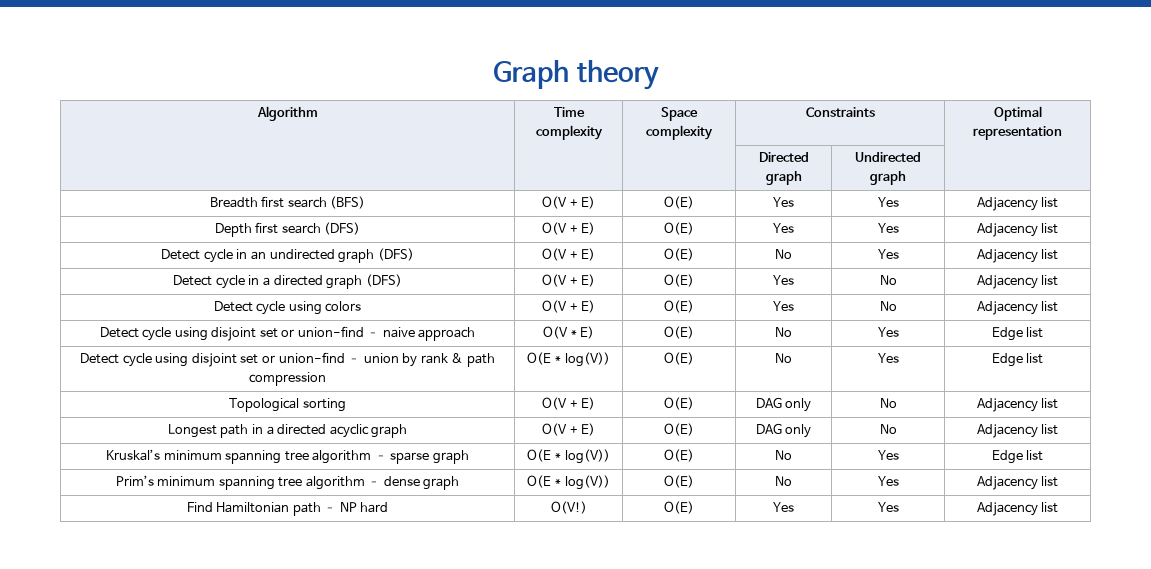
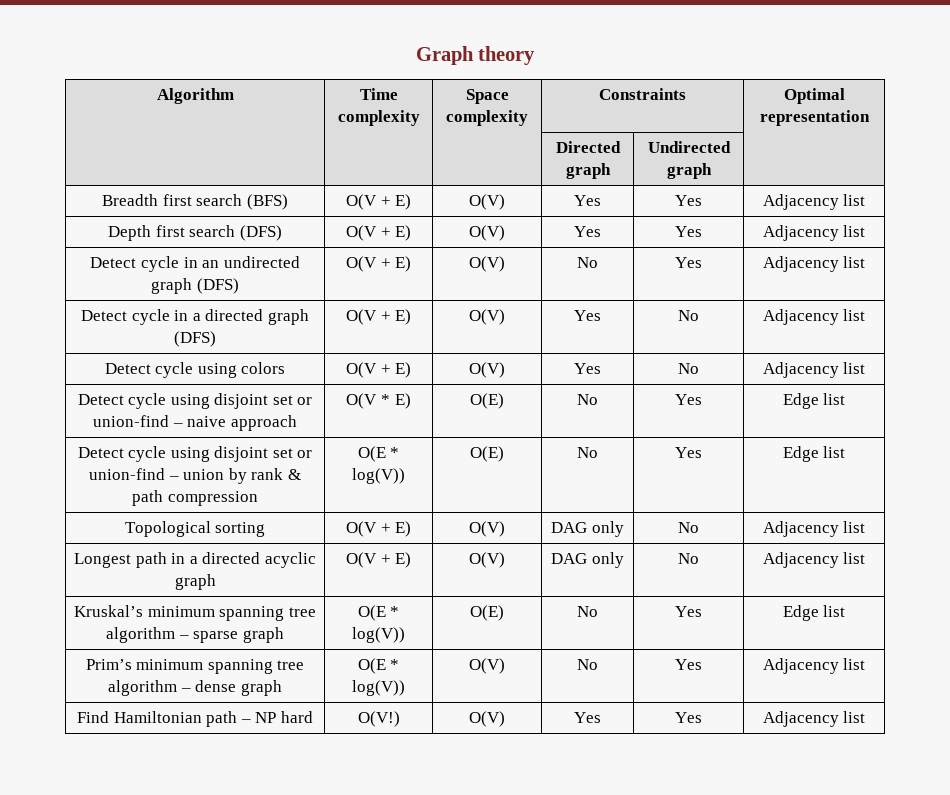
[664,196,695,209] O(E) -> [469,194,505,210] O(V)
[664,222,695,235] O(E) -> [469,225,505,241] O(V)
[664,248,695,261] O(E) -> [469,256,505,272] O(V)
[664,274,695,287] O(E) -> [469,309,505,325] O(V)
[664,300,695,313] O(E) -> [469,362,505,378] O(V)
[664,397,695,410] O(E) -> [469,521,505,537] O(V)
[664,423,695,436] O(E) -> [469,552,505,568] O(V)
[664,475,695,488] O(E) -> [469,658,505,674] O(V)
[664,501,695,514] O(E) -> [469,711,505,727] O(V)

